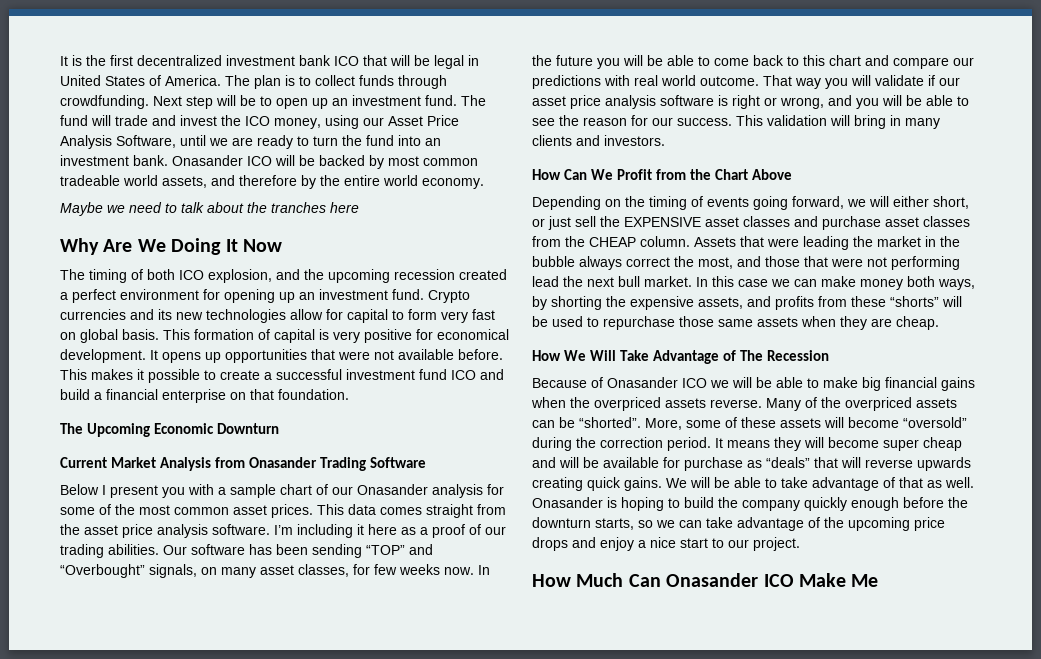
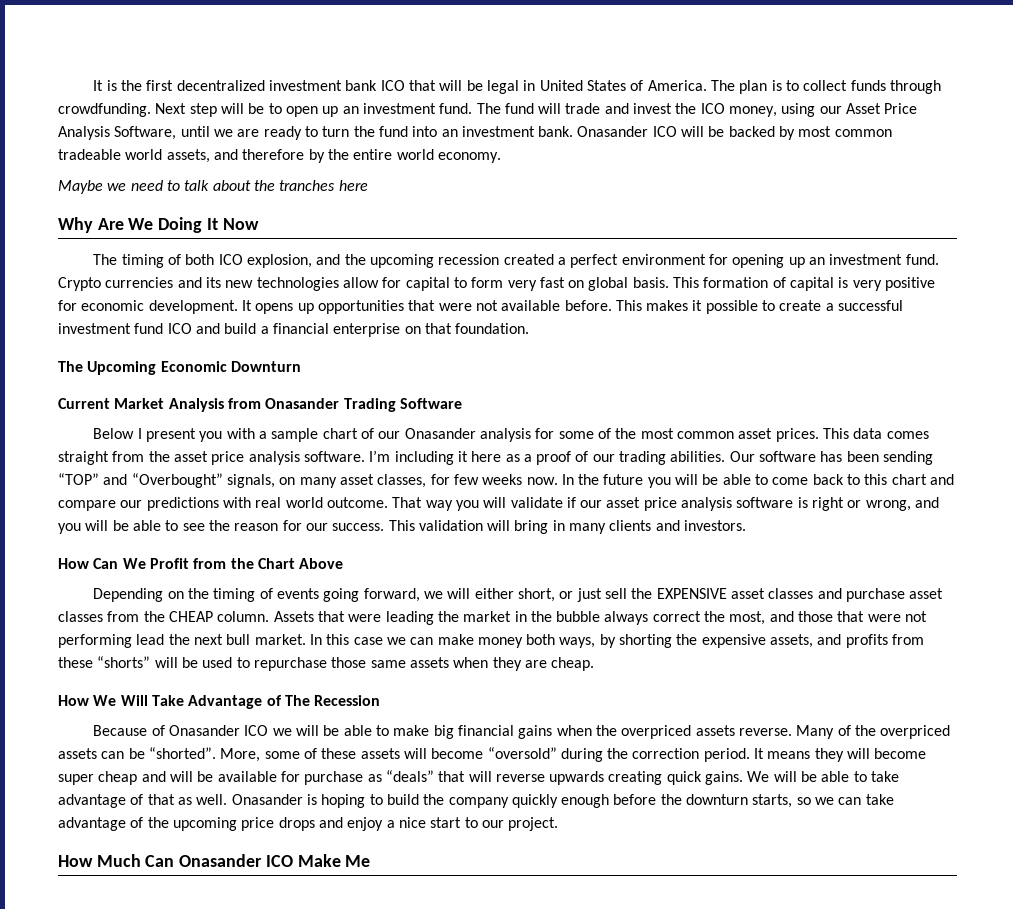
[437,329,509,340] economical -> [81,300,145,311] economic

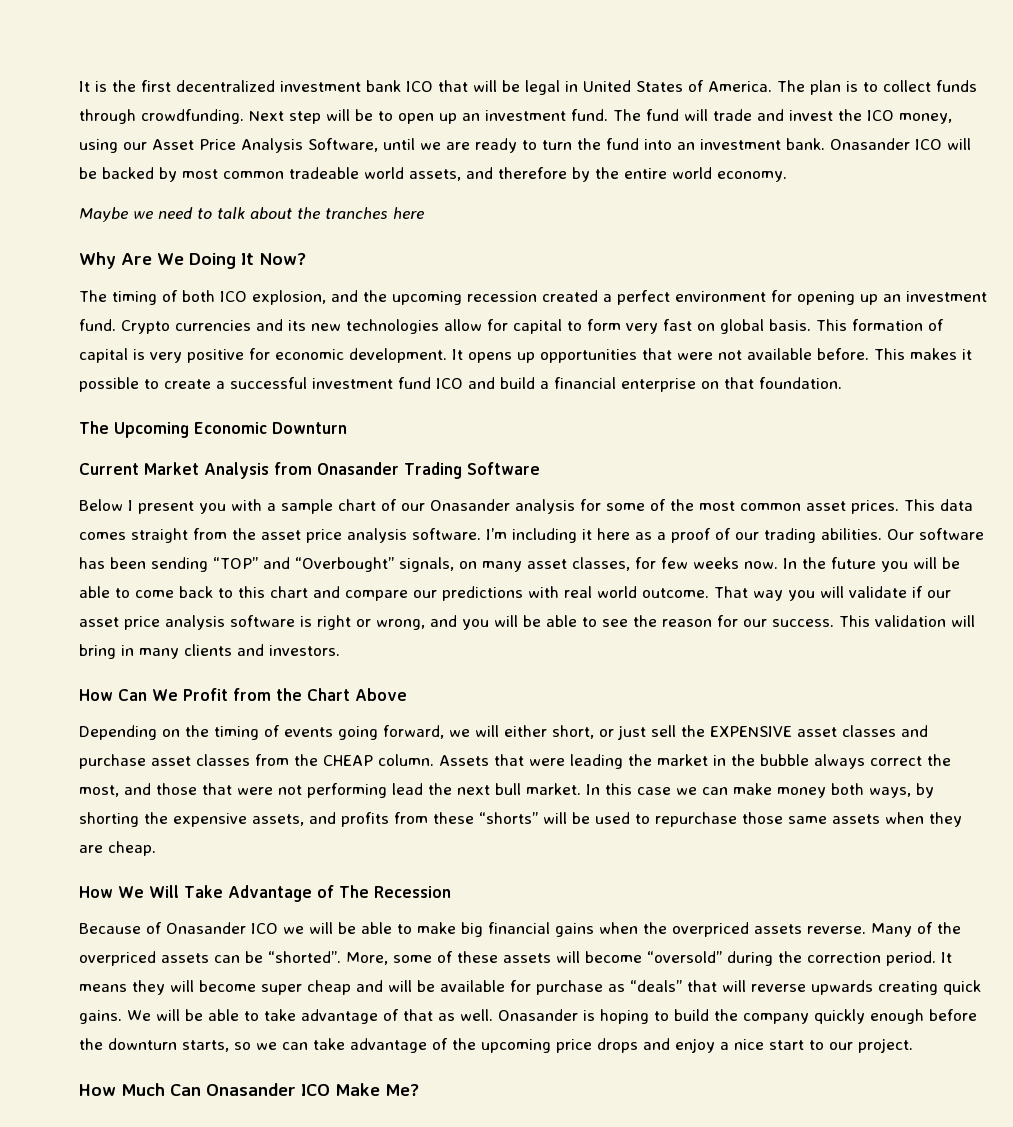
[222,218,259,230] Now -> [258,253,306,265] Now?
[345,855,371,867] Me -> [385,1084,419,1096] Me?

